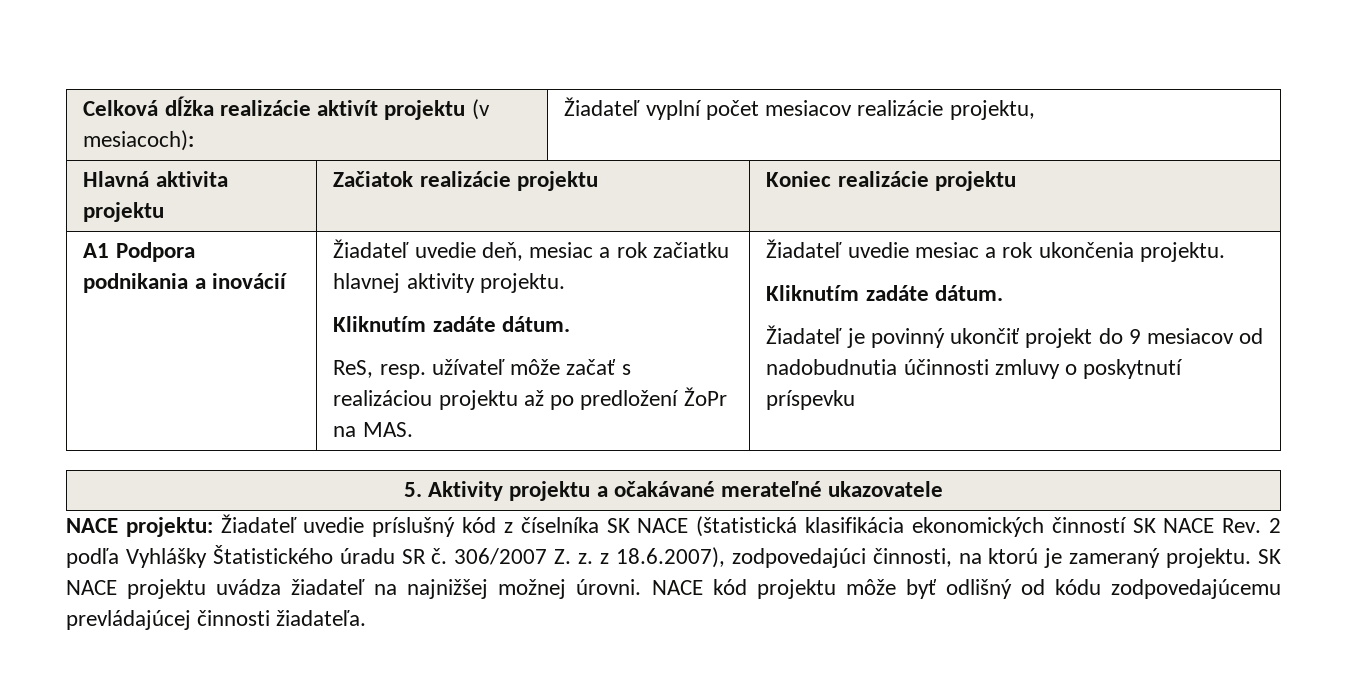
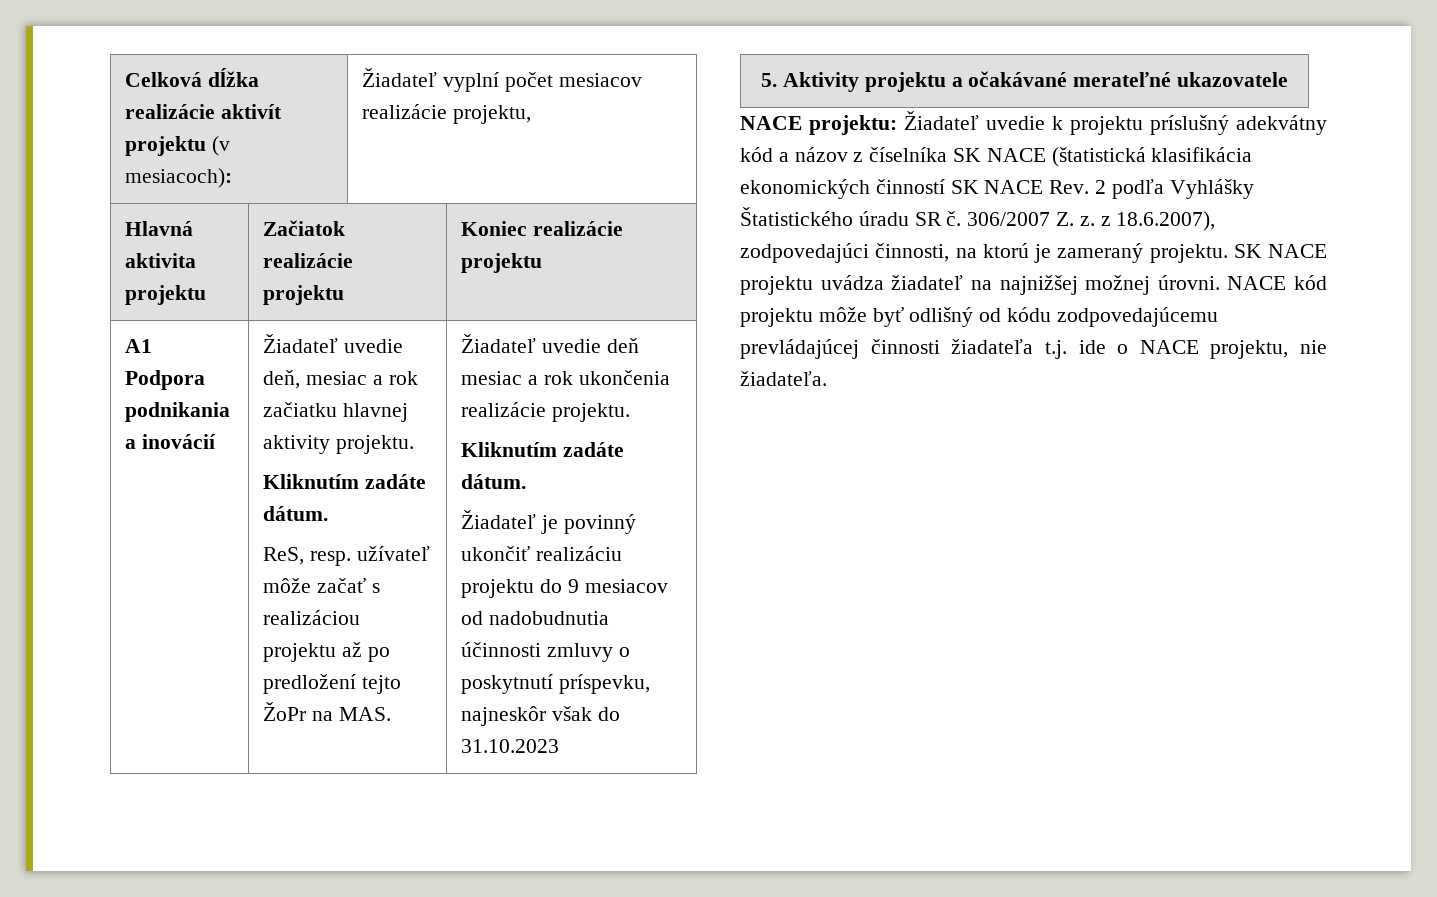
(680, 400) none -> [361,675,401,694] tejto
(909, 250) none -> [606,338,639,353] deň
(1134, 250) none -> [461,402,547,417] realizácie
[1025,328,1093,348] projekt -> [535,546,622,561] [461,579,535,598] realizáciu projektu
[766,390,856,410] príspevku -> [558,674,650,694] [461,706,620,726] [461,739,560,753] príspevku, najneskôr však do 31.10.2023
[372,517,497,537] príslušný kód -> [1052,115,1327,135] [740,147,848,162] k projektu príslušný adekvátny kód a názov
(271, 618) none -> [951,339,1327,359] žiadateľa t.j. ide o NACE projektu, nie

